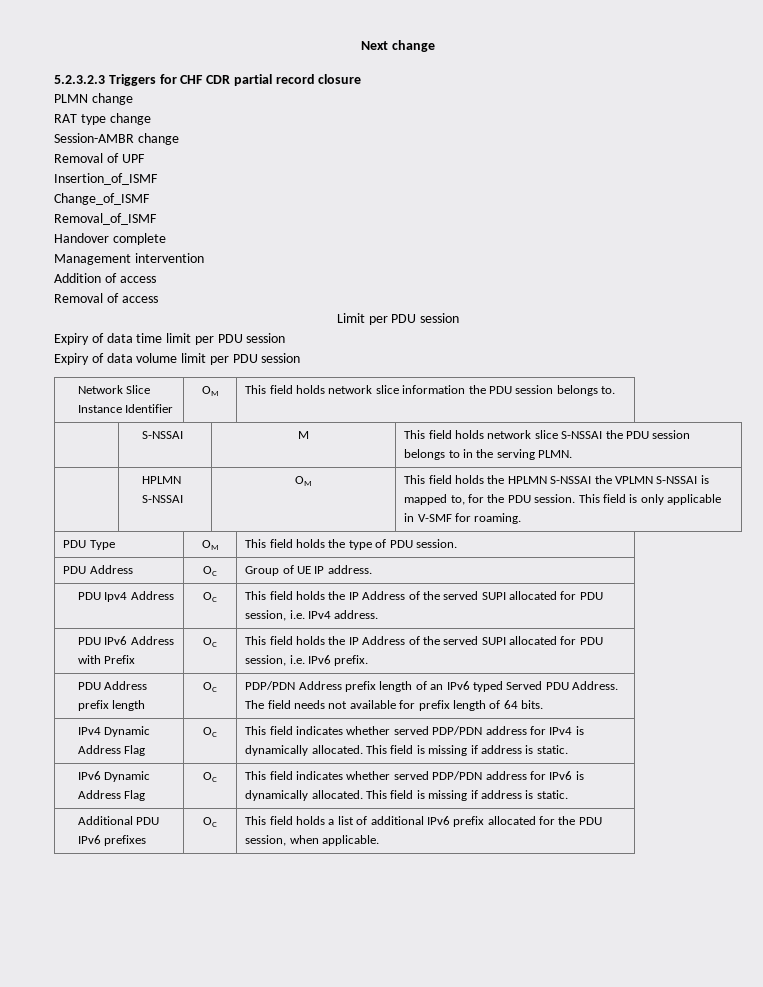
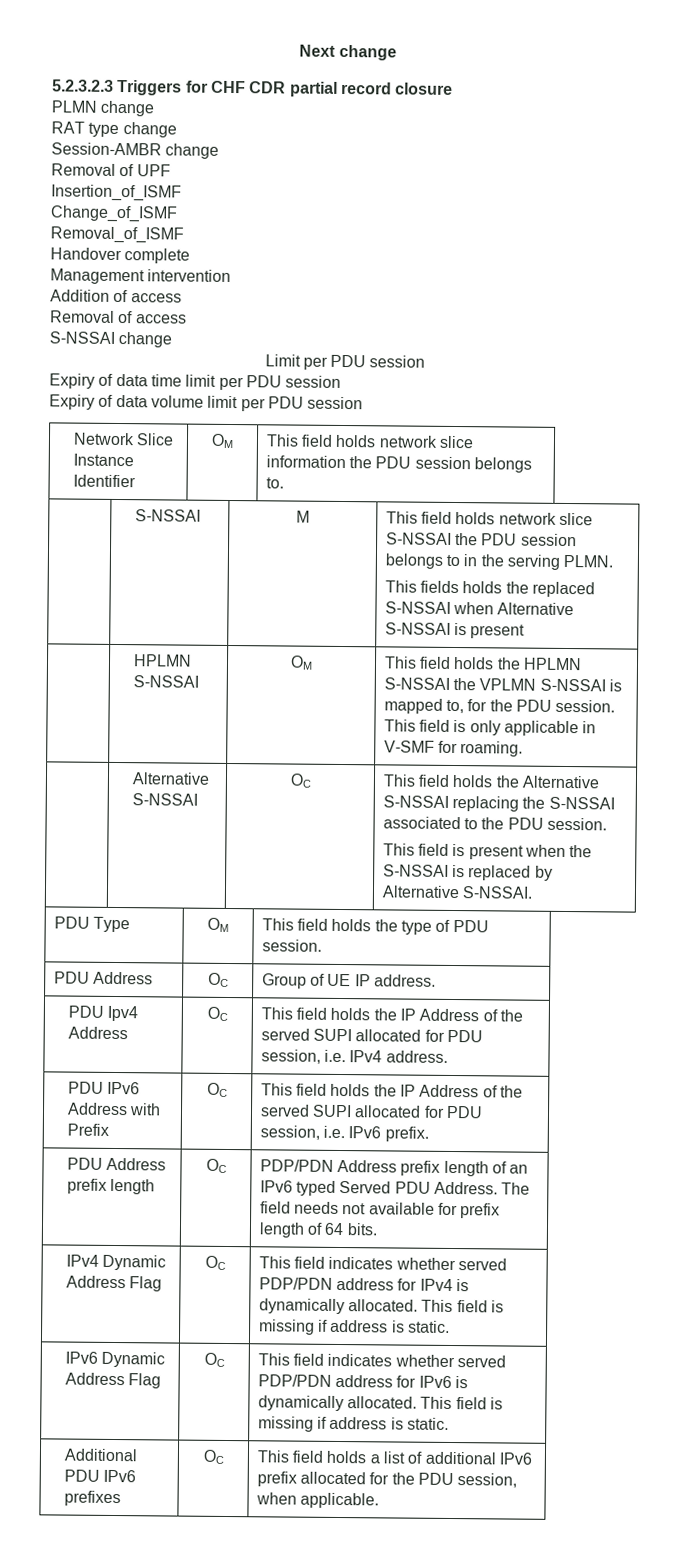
(158, 299) none -> [49,331,173,348] // S-NSSAI change
(573, 454) none -> [384,580,596,598] [384,601,575,616] [384,622,526,639] // This fields holds the replaced S-NSSAI when Alternative S-NSSAI is present
(522, 518) none -> [132,772,211,785] [132,793,199,806] [289,773,312,788] [382,774,601,789] [382,795,615,812] [382,816,608,831] [382,843,593,860] [382,864,553,881] [381,885,534,899] // | Alternative S-NSSAI | OC | This field holds the Alternative S-NSSAI replacing the S-NSSAI associated to the PDU session. // This field is present when the S-NSSAI is replaced by Alternative S-NSSAI.

